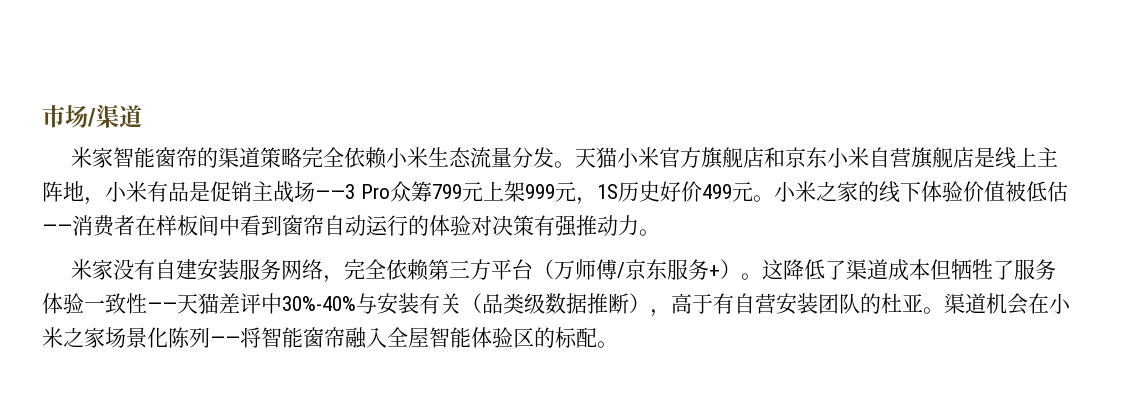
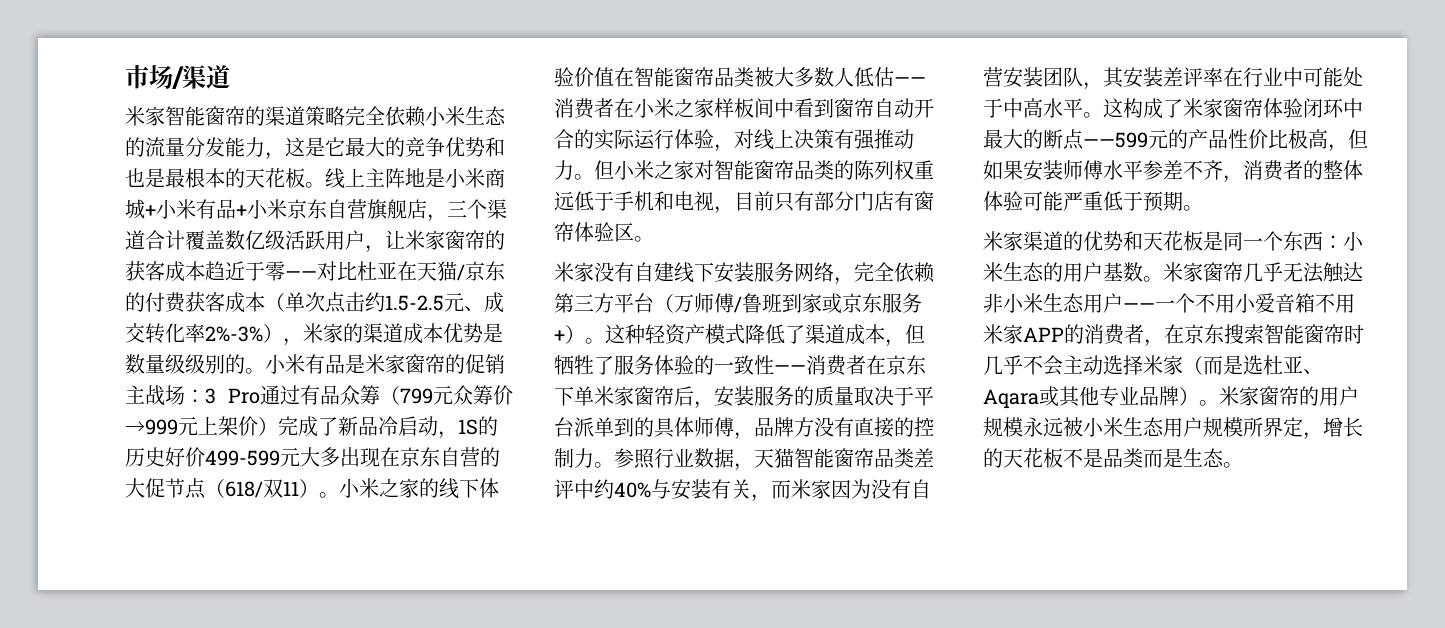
(471, 157) none -> [125,137,145,157] 的
[553,147,1058,169] [42,181,753,205] 。天猫小米官方旗舰店和京东小米自营旗舰店是线上主阵地，小米有品是促销主战场——3 Pro众筹799元上架999元，1S历史好价499元 -> [225,137,505,160] [125,168,505,189] [125,199,507,222] [125,230,505,253] [125,261,505,282] [125,292,504,313] [125,323,503,346] [125,354,505,374] [125,385,513,406] [125,416,498,439] [125,447,500,467] [125,478,319,499] 能力，这是它最大的竞争优势和也是最根本的天花板。线上主阵地是小米商城+小米有品+小米京东自营旗舰店，三个渠道合计覆盖数亿级活跃用户，让米家窗帘的获客成本趋近于零——对比杜亚在天猫/京东的付费获客成本（单次点击约1.5-2.5元、成交转化率2%-3%），米家的渠道成本优势是数量级级别的。小米有品是米家窗帘的促销主战场：3 Pro通过有品众筹（799元众筹价→999元上架价）完成了新品冷启动，1S的历史好价499-599元大多出现在京东自营的大促节点（618/双11）
[1004,181,1026,202] 被 -> [614,67,854,87] 在智能窗帘品类被大多数人
(156, 225) none -> [634,98,714,118] 小米之家
[366,215,639,237] 运行的体验对决策有强推动力 -> [914,98,934,118] [554,129,914,152] [554,160,934,180] [554,191,934,214] [554,222,634,242] 开合的实际运行体验，对线上决策有强推动力。但小米之家对智能窗帘品类的陈列权重远低于手机和电视，目前只有部分门店有窗帘体验区
(197, 269) none -> [674,262,714,283] 线下
(625, 270) none -> [742,293,842,314] 鲁班到家或
(783, 269) none -> [625,324,745,345] 种轻资产模式
(930, 269) none -> [885,339,905,347] ，
(84, 303) none -> [694,355,714,375] 的
[177,293,1071,317] [42,327,597,349] 天猫差评中30%-40%与安装有关（品类级数据推断），高于有自营安装团队的杜亚。渠道机会在小米之家场景化陈列——将智能窗帘融入全屋智能体验区的标配 -> [806,355,926,376] [554,386,934,409] [554,417,934,440] [554,448,934,471] [554,479,931,502] [983,67,1363,90] [983,98,1363,119] [983,129,1368,152] [983,160,1363,183] [983,191,1203,212] [983,231,1364,251] [983,262,1363,283] [983,293,1355,313] [983,324,1364,347] [983,355,1323,376] [983,386,1359,409] [983,417,1363,440] [983,448,1224,468] 消费者在京东下单米家窗帘后，安装服务的质量取决于平台派单到的具体师傅，品牌方没有直接的控制力。参照行业数据，天猫智能窗帘品类差评中约40%与安装有关，而米家因为没有自营安装团队，其安装差评率在行业中可能处于中高水平。这构成了米家窗帘体验闭环中最大的断点——599元的产品性价比极高，但如果安装师傅水平参差不齐，消费者的整体体验可能严重低于预期。 // 米家渠道的优势和天花板是同一个东西：小米生态的用户基数。米家窗帘几乎无法触达非小米生态用户——一个不用小爱音箱不用米家APP的消费者，在京东搜索智能窗帘时几乎不会主动选择米家（而是选杜亚、Aqara或其他专业品牌）。米家窗帘的用户规模永远被小米生态用户规模所界定，增长的天花板不是品类而是生态

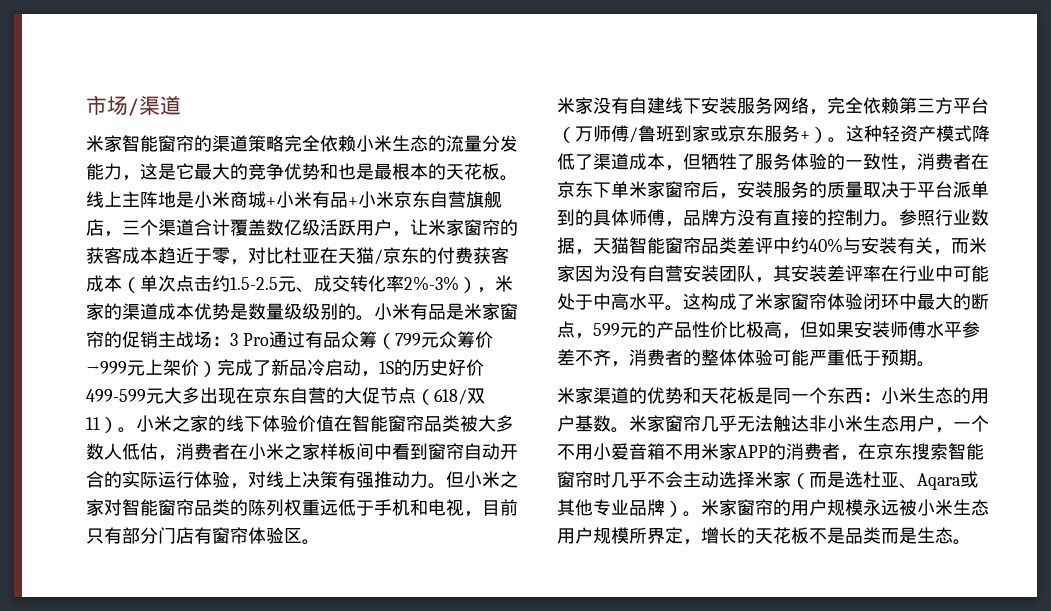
[285,271,317,279] —— -> [230,259,248,265] ，
[894,77,926,85] —— -> [158,455,176,461] ，
[774,365,806,373] —— -> [899,165,917,171] ，
[1083,132,1148,148] ——599 -> [575,323,620,339] ，599
[1123,303,1155,311] —— -> [935,427,953,433] ，

